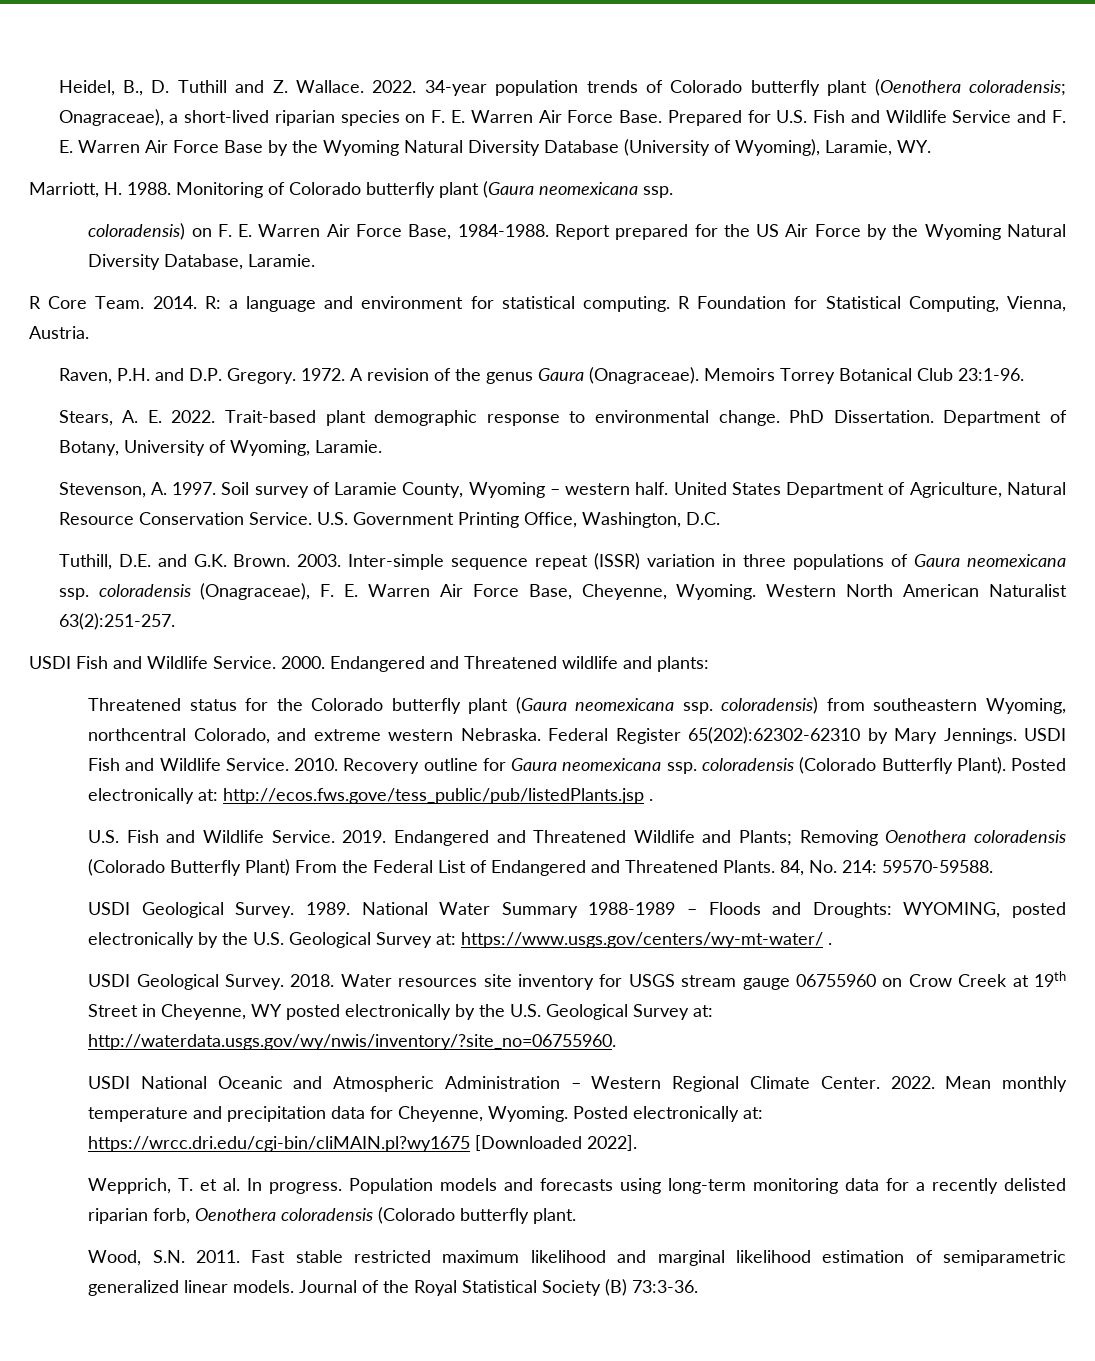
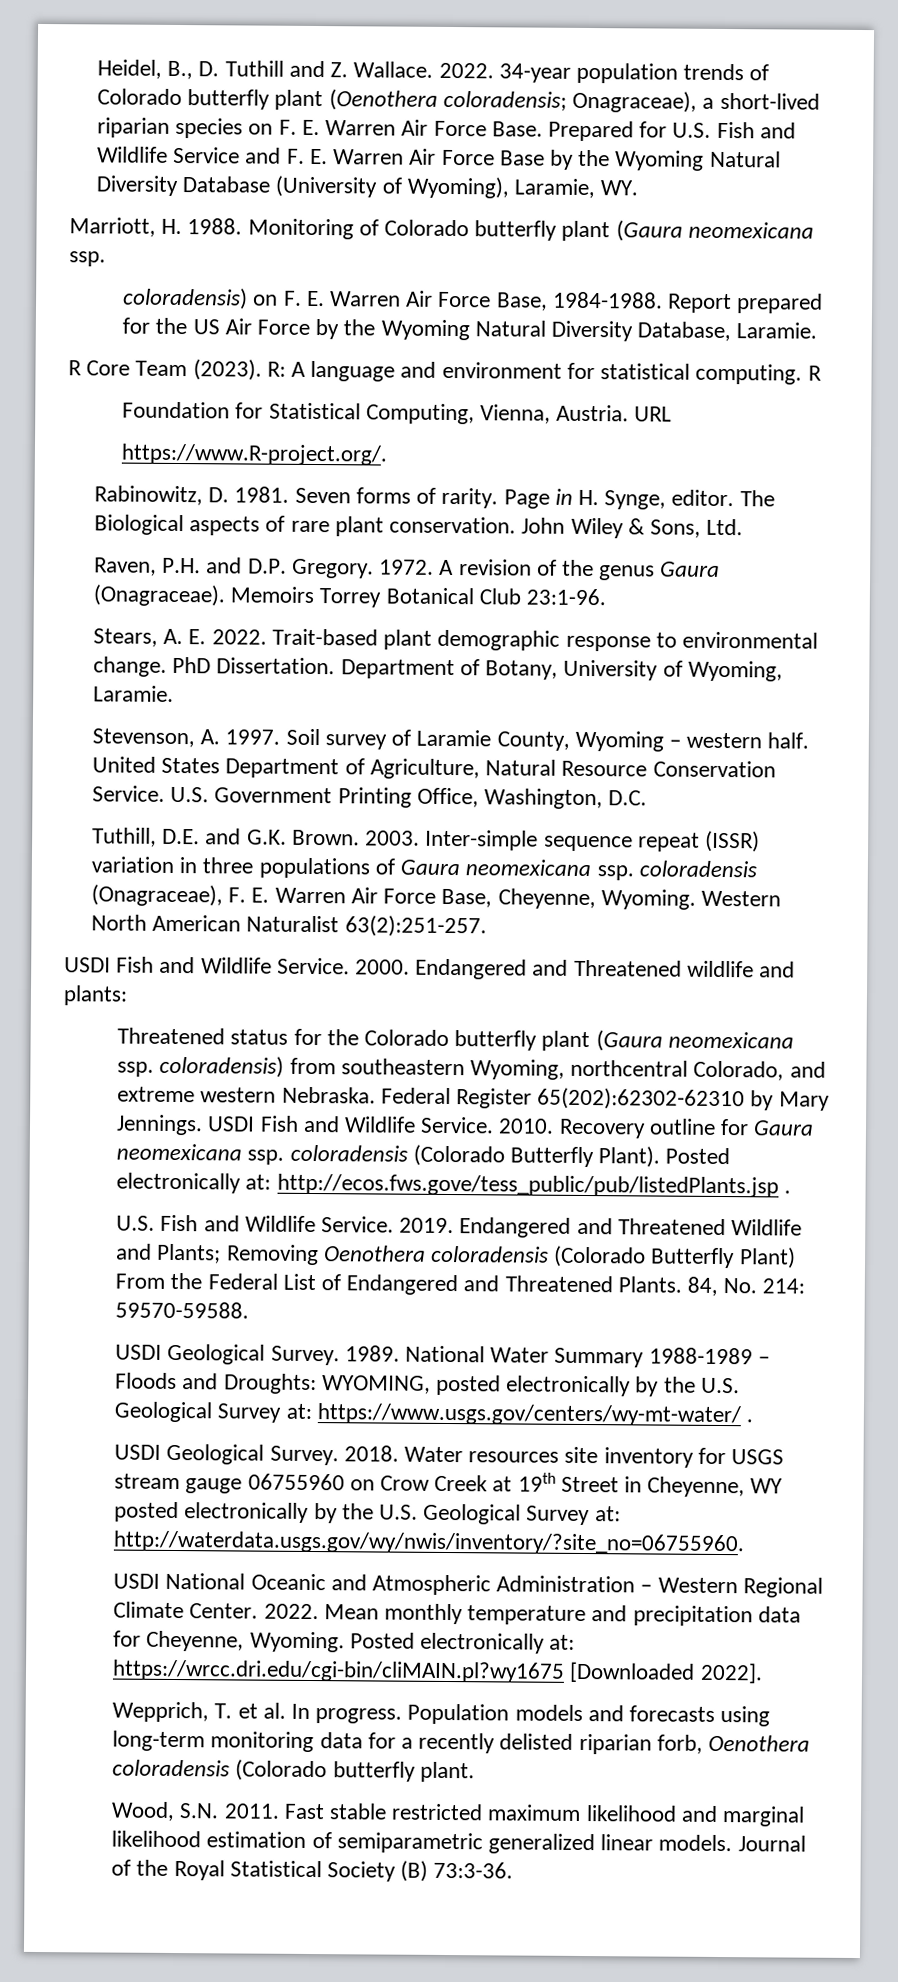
[95,296,238,309] Team. 2014. R: a -> [135,359,307,381] Team (2023). R: A
(691, 302) none -> (822, 373) //
(89, 332) none -> [634,406,673,422] [121,443,388,466] [94,485,775,510] [94,514,744,539] URL // https://www.R-project.org/. // Rabinowitz, D. 1981. Seven forms of rarity. Page in H. Synge, editor. The Biological aspects of rare plant conservation. John Wiley & Sons, Ltd.

